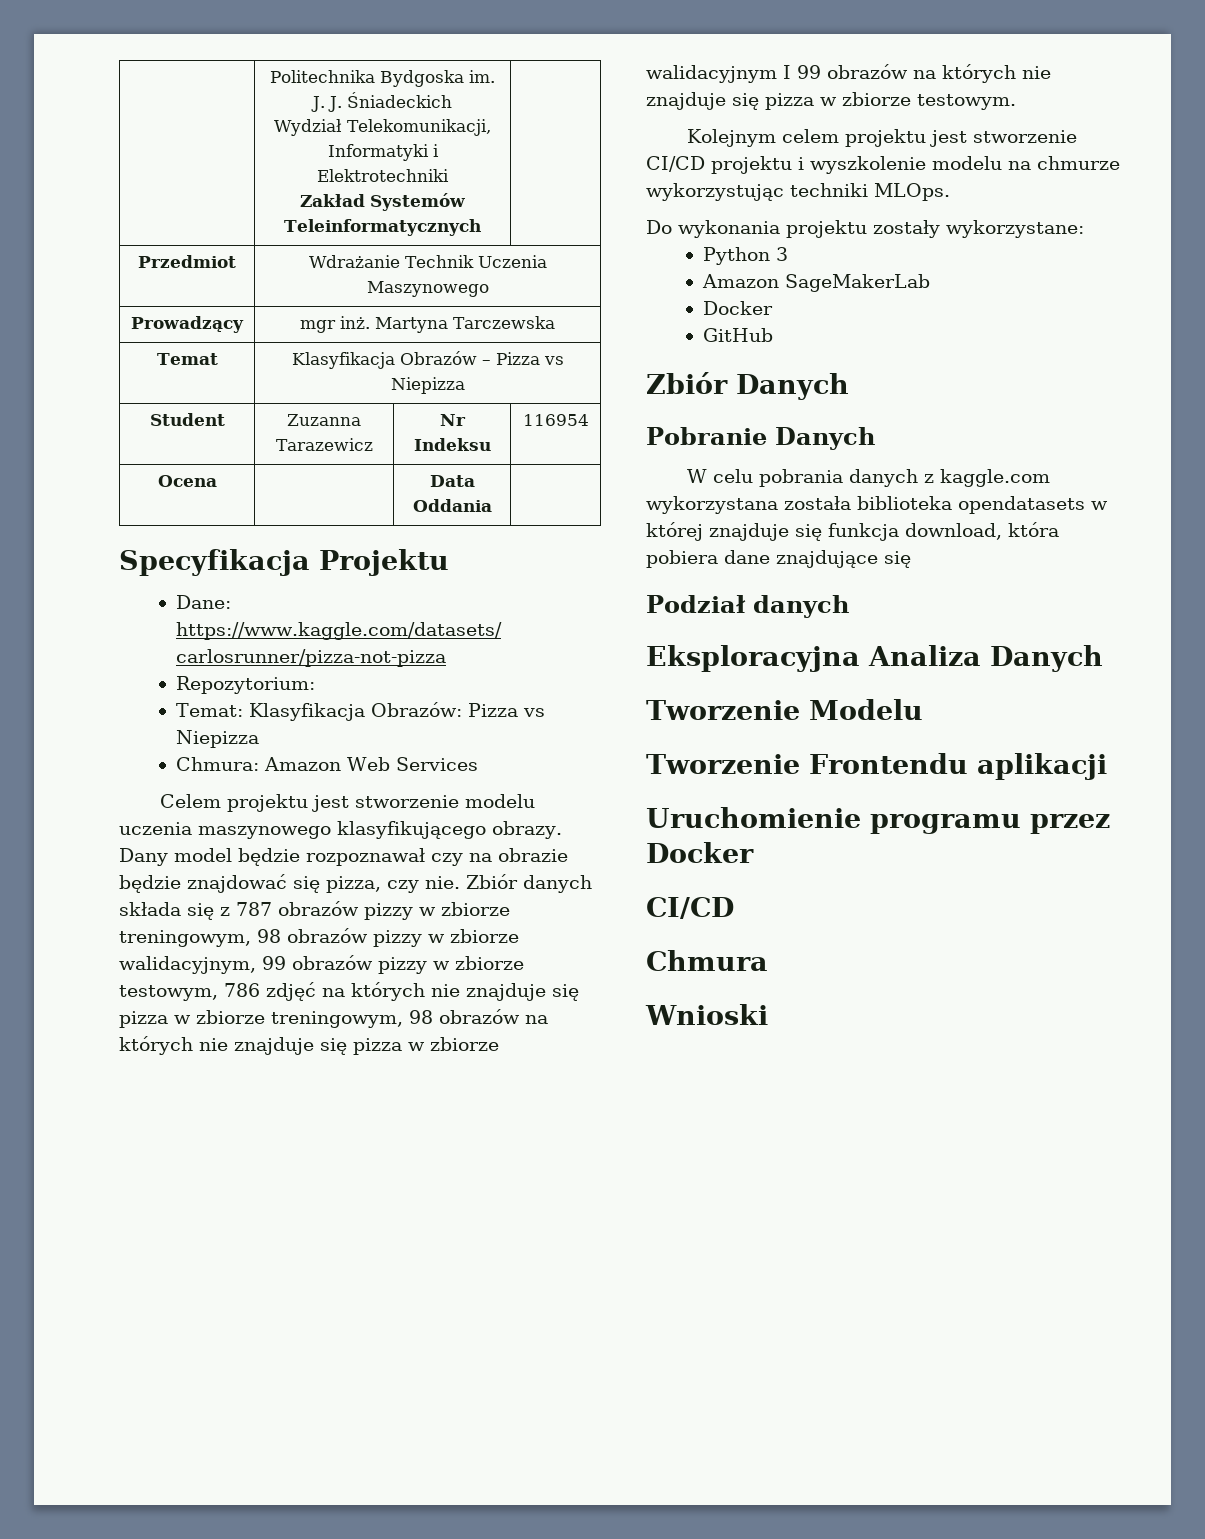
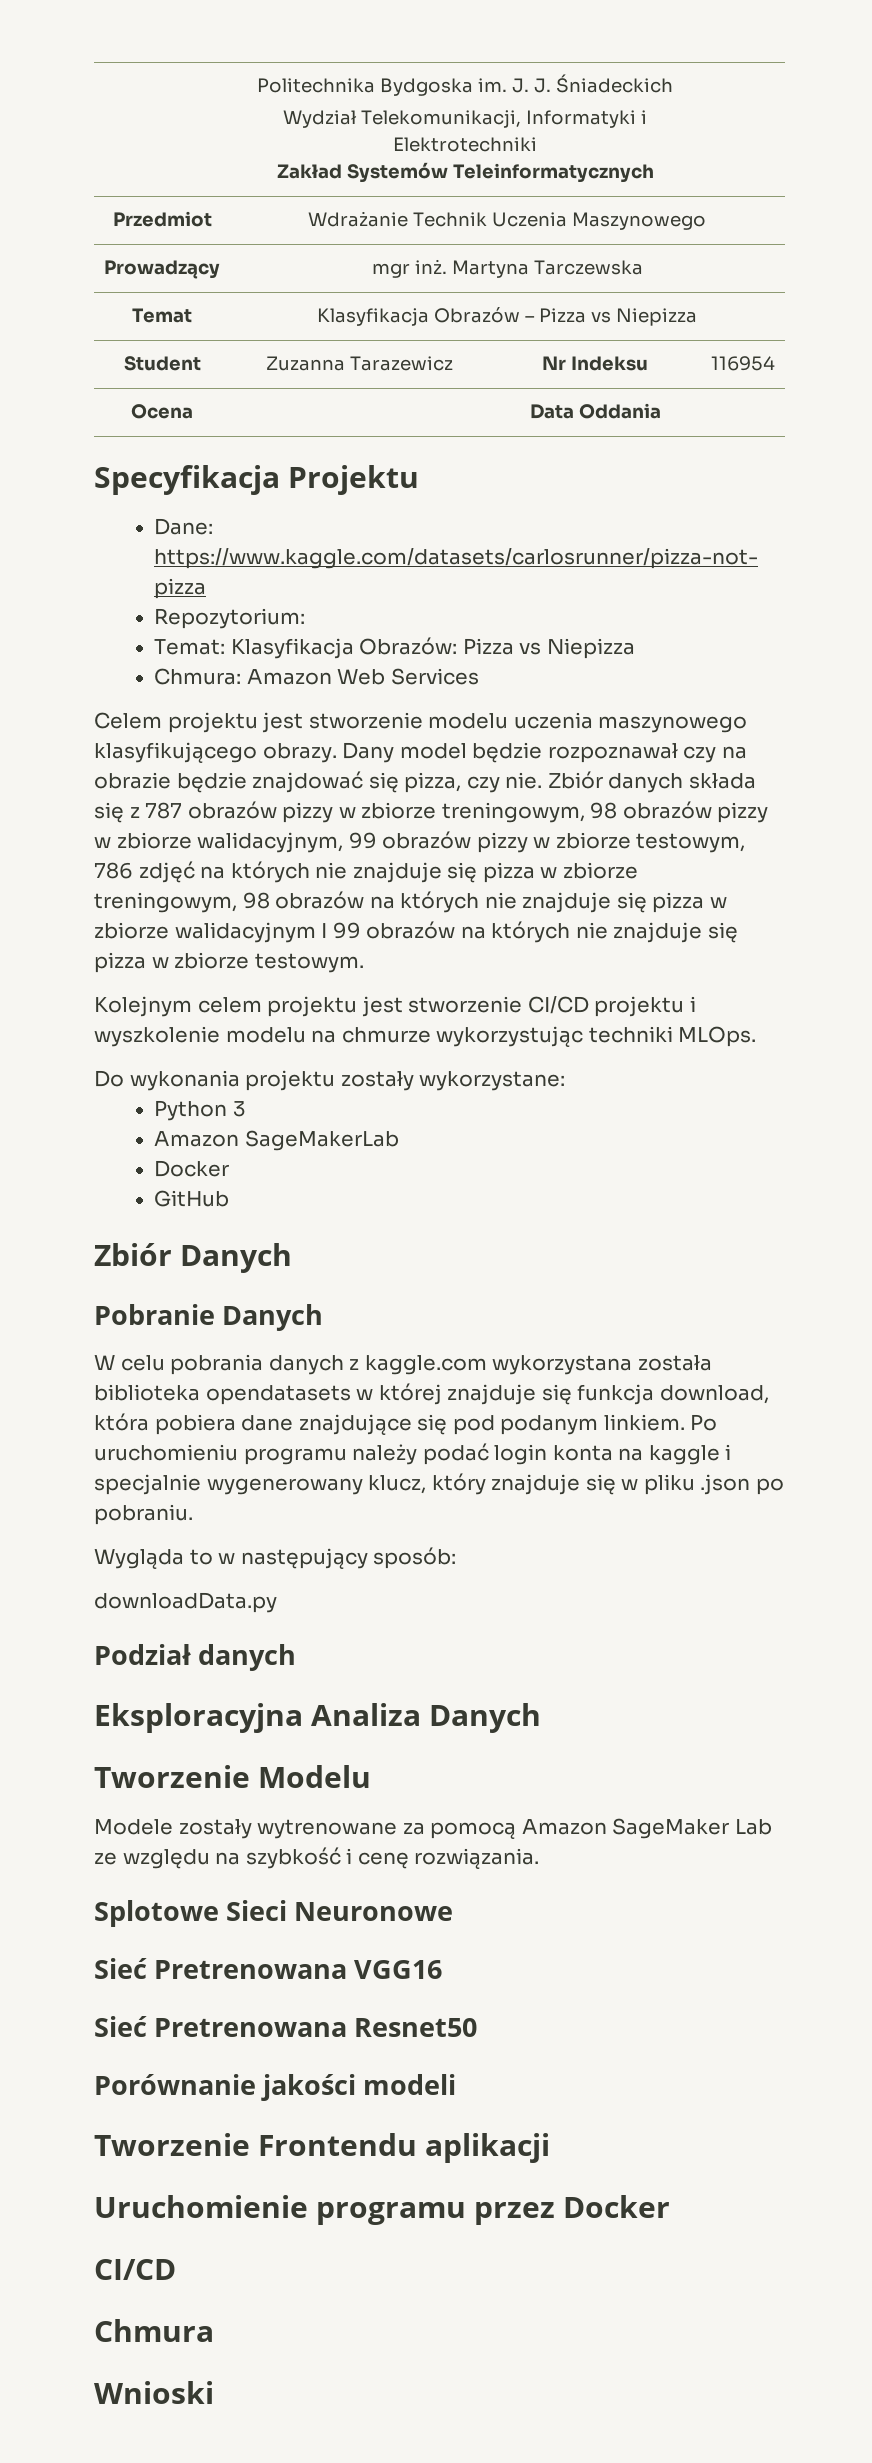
(911, 559) none -> [452,1414,718,1435] [94,1443,732,1465] [94,1473,784,1495] [94,1504,193,1525] [94,1547,457,1569] [94,1592,277,1613] pod podanym linkiem. Po uruchomieniu programu należy podać login konta na kaggle i specjalnie wygenerowany klucz, który znajduje się w pliku .json po pobraniu. // Wygląda to w następujący sposób: // downloadData.py
(923, 709) none -> [94,1818,772,1839] [94,1847,540,1869] [94,1900,454,1927] [94,1958,443,1979] [94,2016,478,2037] [94,2074,457,2101] // Modele zostały wytrenowane za pomocą Amazon SageMaker Lab ze względu na szybkość i cenę rozwiązania. // Splotowe Sieci Neuronowe // Sieć Pretrenowana VGG16 // Sieć Pretrenowana Resnet50 // Porównanie jakości modeli

